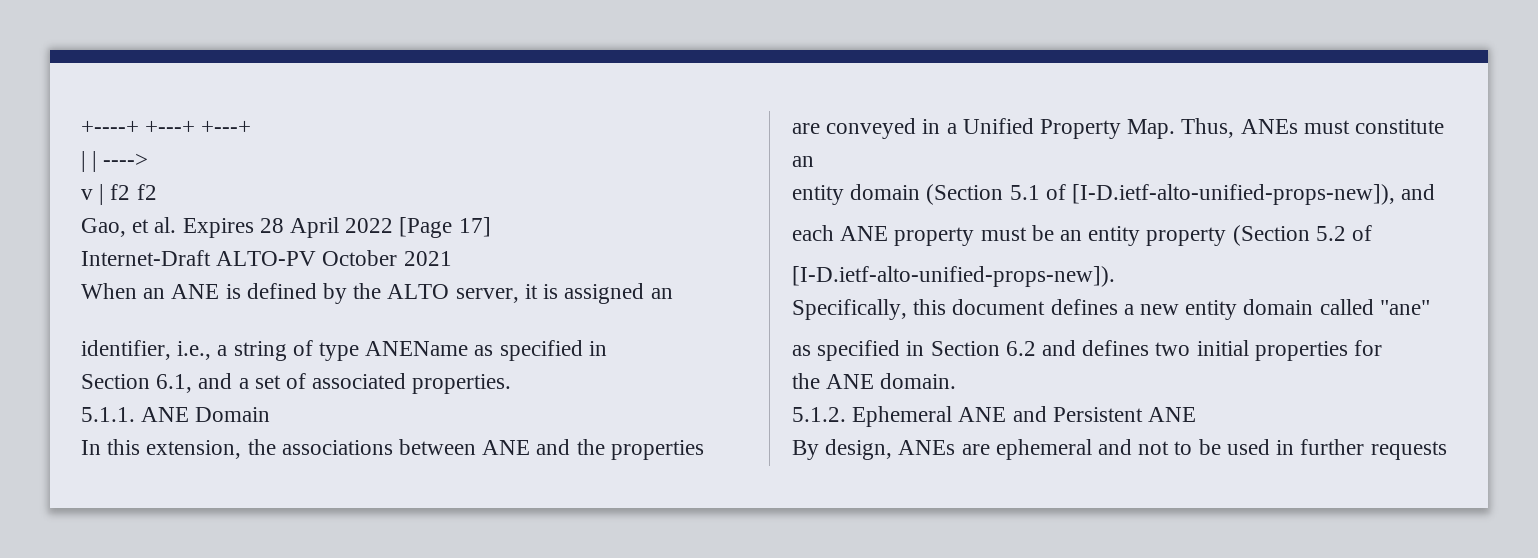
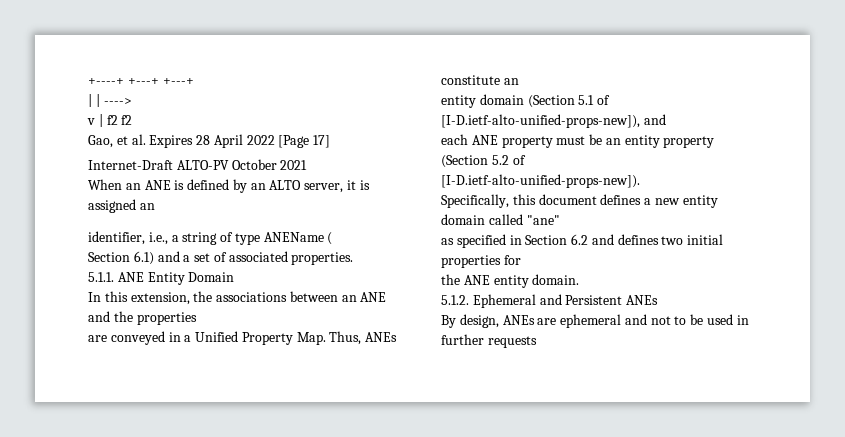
[353,283,382,299] the -> [250,183,266,190] an
[474,340,607,361] [81,374,193,393] as specified in // Section 6.1, -> [327,232,333,245] [88,251,154,265] ( // Section 6.1)
(190, 414) none -> [147,272,185,285] Entity
(477, 447) none -> [341,295,357,302] an
[1303,120,1350,134] must -> (398, 337) none
(875, 381) none -> [493,275,529,288] entity
[958,407,1007,422] ANE -> (536, 301) none
[1148,407,1197,422] ANE -> [626,295,659,305] ANEs

